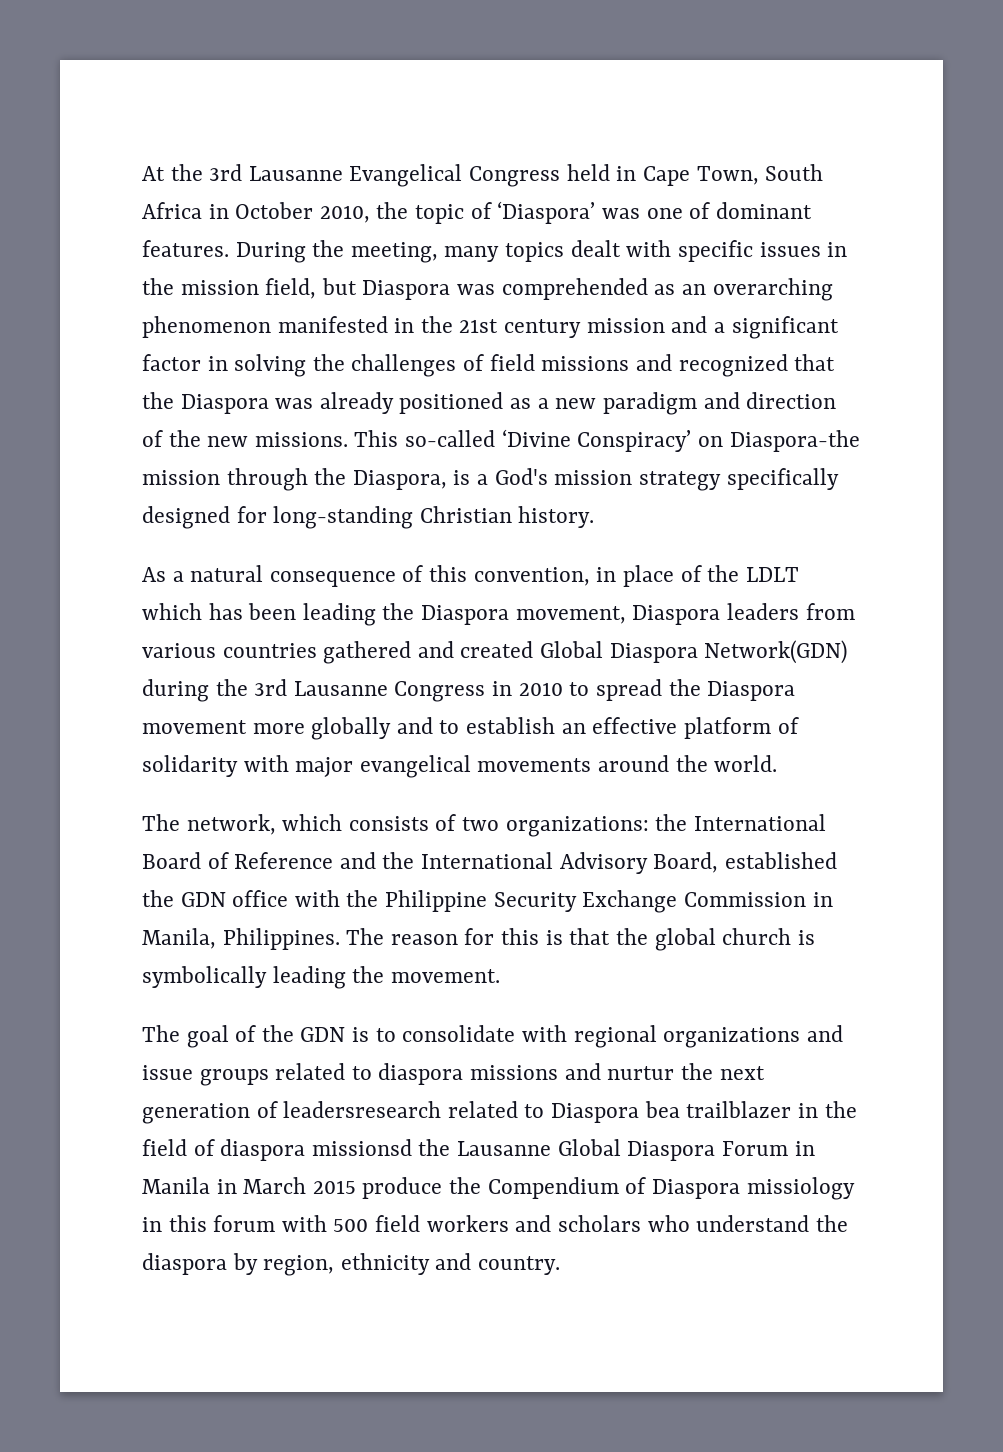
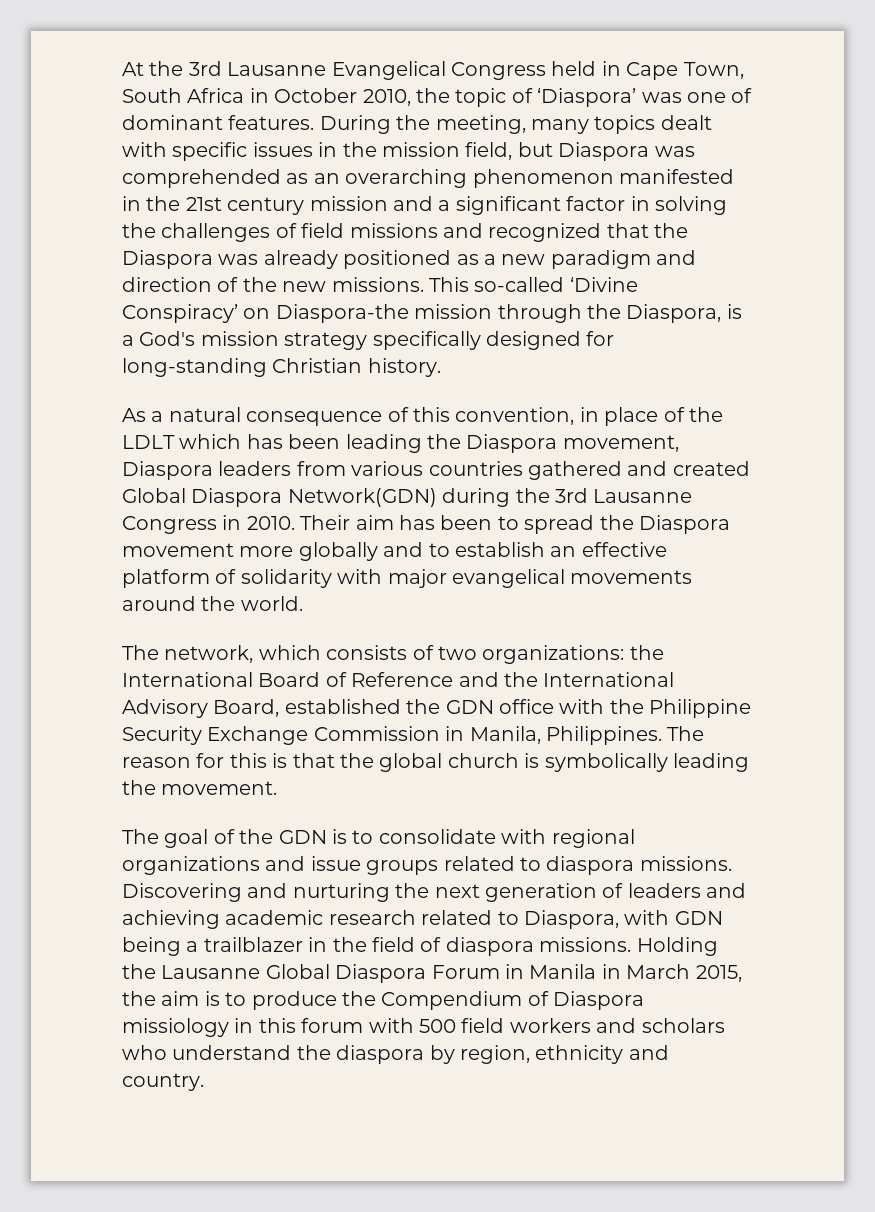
[518,682,563,696] 2010 -> [246,515,493,530] 2010. Their aim has been
[470,1063,765,1080] [142,1101,680,1124] missions and nurtur the next generation of leadersresearch related to Diaspora bea -> [639,856,732,871] [122,883,747,902] [122,910,723,929] [122,937,199,956] missions. Discovering and nurturing the next generation of leaders and achieving academic research related to Diaspora, with GDN being a
[311,1139,412,1156] missionsd -> [539,937,718,956] missions. Holding
[312,1180,356,1194] 2015 -> [695,965,742,982] [122,991,247,1006] 2015, the aim is to

